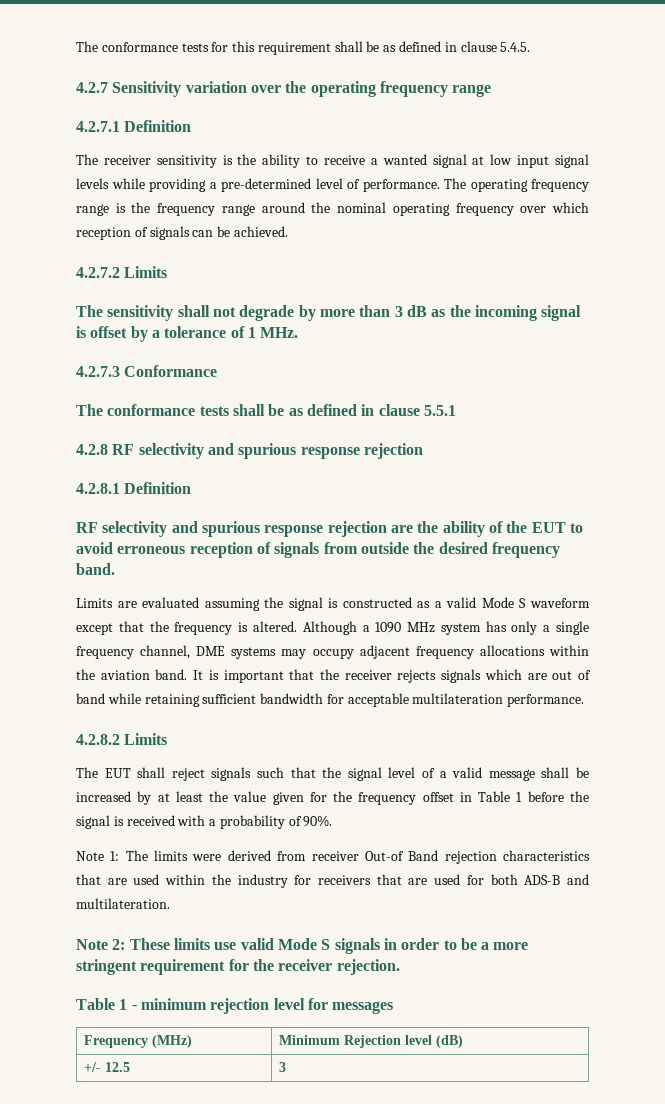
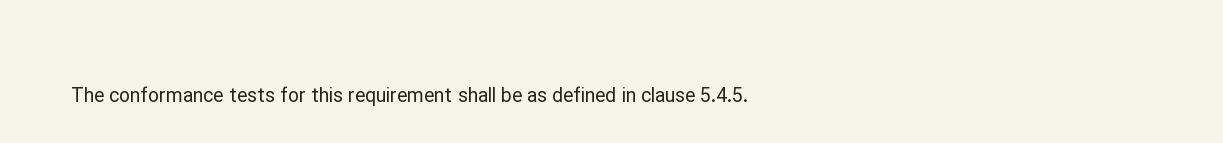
[76,81,492,97] [76,120,192,132] [76,154,589,168] [76,178,589,192] [76,202,589,216] [76,226,288,240] [76,266,168,278] [76,305,582,321] [76,326,299,342] [76,365,218,377] [76,404,456,416] [76,443,423,459] [76,482,192,494] [76,521,583,537] [76,542,560,558] [76,563,115,575] [76,597,591,611] [76,621,589,635] [76,645,589,659] [76,669,591,683] [76,693,585,707] [76,733,168,745] [76,767,590,781] [76,791,589,805] [76,815,333,829] [76,850,590,864] [76,874,589,888] [76,898,170,909] [76,938,529,954] [76,959,400,975] [76,998,394,1014] [83,1035,192,1048] [278,1035,463,1048] [83,1062,130,1072] [278,1062,286,1072] // 4.2.7 Sensitivity variation over the operating frequency range // 4.2.7.1 Definition // The receiver sensitivity is the ability to receive a wanted signal at low input signal levels while providing a pre-determined level of performance. The operating frequency range is the frequency range around the nominal operating frequency over which reception of signals can be achieved. // 4.2.7.2 Limits // The sensitivity shall not degrade by more than 3 dB as the incoming signal is offset by a tolerance of 1 MHz. // 4.2.7.3 Conformance // The conformance tests shall be as defined in clause 5.5.1 // 4.2.8 RF selectivity and spurious response rejection // 4.2.8.1 Definition // RF selectivity and spurious response rejection are the ability of the EUT to avoid erroneous reception of signals from outside the desired frequency band. // Limits are evaluated assuming the signal is constructed as a valid Mode S waveform except that the frequency is altered. Although a 1090 MHz system has only a single frequency channel, DME systems may occupy adjacent frequency allocations within the aviation band. It is important that the receiver rejects signals which are out of band while retaining sufficient bandwidth for acceptable multilateration performance. // 4.2.8.2 Limits // The EUT shall reject signals such that the signal level of a valid message shall be increased by at least the value given for the frequency offset in Table 1 before the signal is received with a probability of 90%. // Note 1: The limits were derived from receiver Out-of Band rejection characteristics that are used within the industry for receivers that are used for both ADS-B and multilateration. // Note 2: These limits use valid Mode S signals in order to be a more stringent requirement for the receiver rejection. // Table 1 - minimum rejection level for messages // Frequency (MHz) | Minimum Rejection level (dB) // +/- 12.5 | 3 -> (749, 94) none

